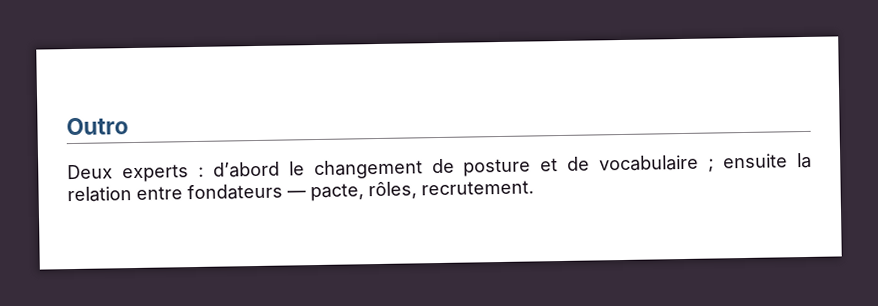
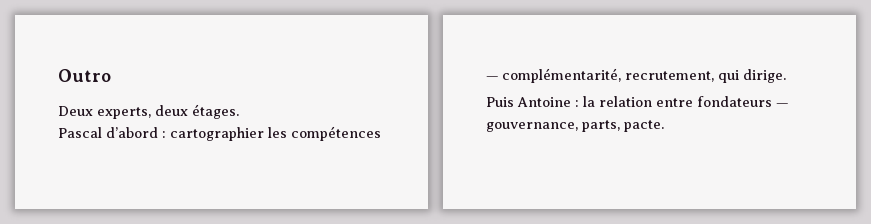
[121,153,789,183] experts : d’abord le changement de posture et de vocabulaire ; ensuite -> [97,104,239,119] [58,126,381,141] [486,68,786,83] [486,97,579,107] experts, deux étages. // Pascal d’abord : cartographier les compétences — complémentarité, recrutement, qui dirige. // Puis Antoine :
[310,180,534,202] pacte, rôles, recrutement. -> [486,120,664,132] gouvernance, parts, pacte.

